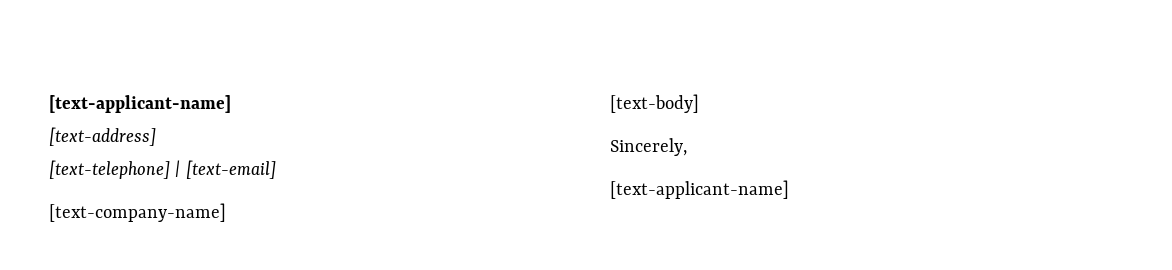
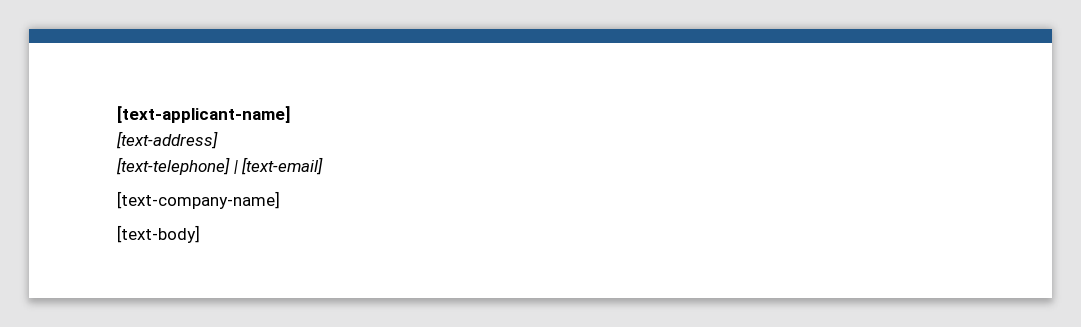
[610,138,687,156] [610,180,789,199] // Sincerely, // [text-applicant-name] -> (200, 234) none

